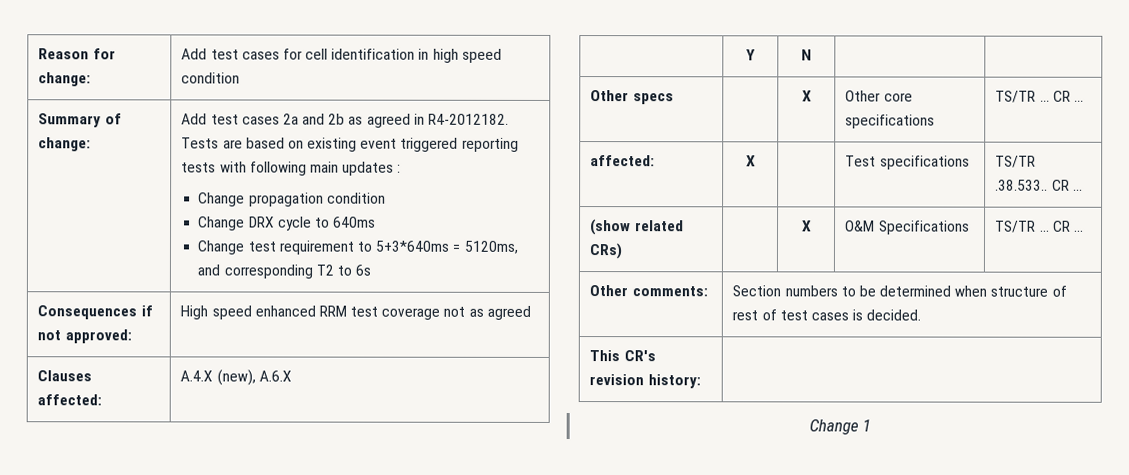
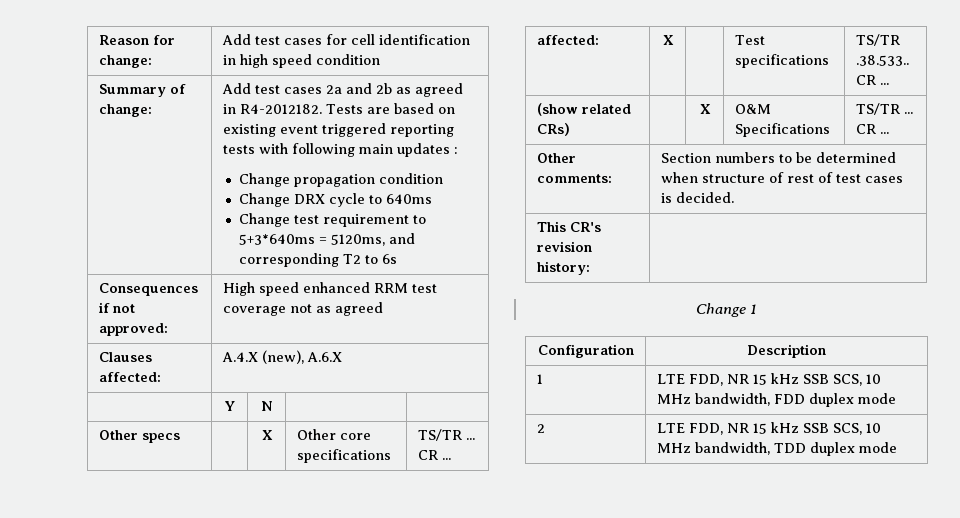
(872, 425) none -> [537,344,634,358] [747,344,826,358] [536,374,543,384] [656,373,881,386] [656,393,896,407] [536,424,545,433] [656,422,881,435] [656,442,897,456] // Configuration | Description // 1 | LTE FDD, NR 15 kHz SSB SCS, 10 MHz bandwidth, FDD duplex mode // 2 | LTE FDD, NR 15 kHz SSB SCS, 10 MHz bandwidth, TDD duplex mode

